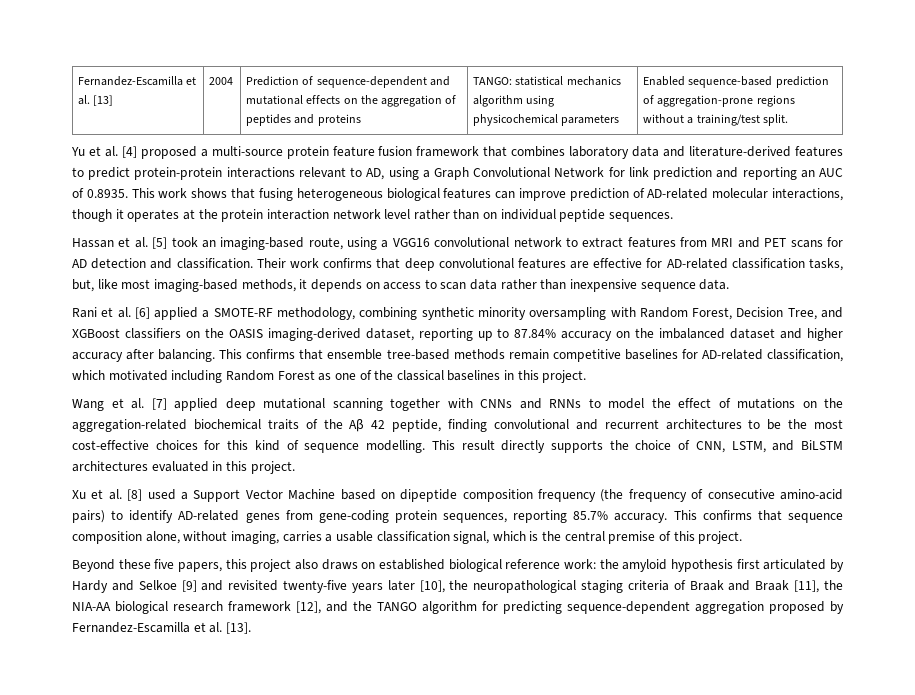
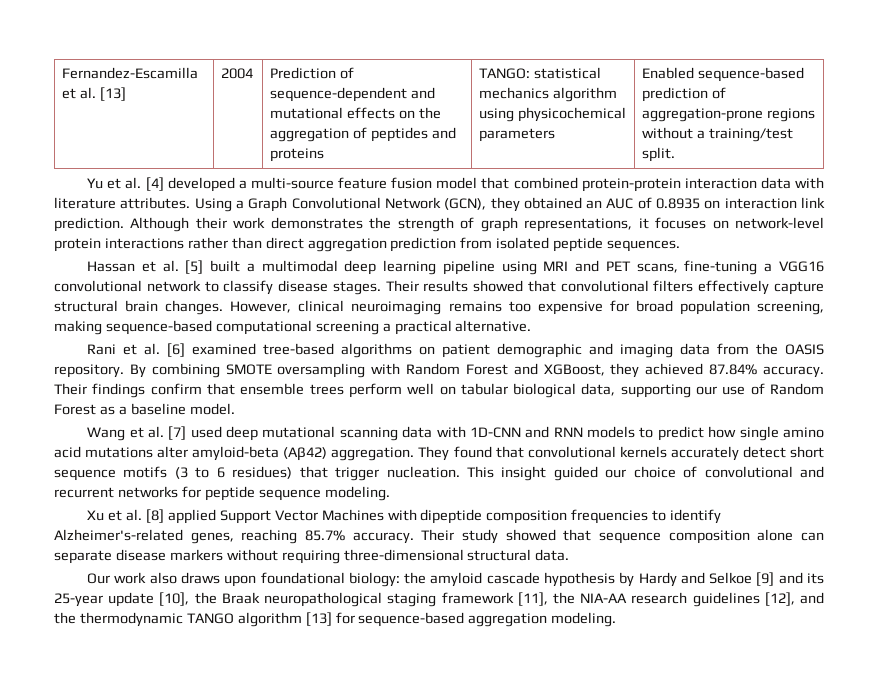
[140,146,197,159] proposed -> [167,177,235,192] developed
[286,146,329,159] protein -> (334, 183) none
[416,146,844,159] [72,167,843,180] [72,188,843,201] [72,209,556,222] framework that combines laboratory data and literature-derived features to predict protein-protein interactions relevant to AD, using a Graph Convolutional Network for link prediction and reporting an AUC of 0.8935. This work shows that fusing heterogeneous biological features can improve prediction of AD-related molecular interactions, though it operates at the protein interaction network level rather than on individual -> [436,177,825,192] [54,197,825,212] [54,217,824,232] [54,237,550,252] model that combined protein-protein interaction data with literature attributes. Using a Graph Convolutional Network (GCN), they obtained an AUC of 0.8935 on interaction link prediction. Although their work demonstrates the strength of graph representations, it focuses on network-level protein interactions rather than direct aggregation prediction from isolated
[171,237,378,250] took an imaging-based route, using -> [210,260,758,275] built a multimodal deep learning pipeline using MRI and PET scans, fine-tuning
[582,237,844,248] [72,258,843,271] [72,279,730,292] [72,307,843,320] [72,328,844,341] [72,349,843,362] [72,370,587,383] extract features from MRI and PET scans for AD detection and classification. Their work confirms that deep convolutional features are effective for AD-related classification tasks, but, like most imaging-based methods, it depends on access to scan data rather than inexpensive sequence data. // Rani et al. [6] applied a SMOTE-RF methodology, combining synthetic minority oversampling with Random Forest, Decision Tree, and XGBoost classifiers on the OASIS imaging-derived dataset, reporting up to 87.84% accuracy on the imbalanced dataset and higher accuracy after balancing. This confirms that ensemble tree-based methods remain competitive baselines for AD-related classification, which motivated including Random Forest as one of the classical baselines in this project. -> [223,280,824,295] [54,300,825,315] [54,320,532,335] [87,343,825,358] [54,363,824,378] [54,383,824,398] [54,403,235,415] classify disease stages. Their results showed that convolutional filters effectively capture structural brain changes. However, clinical neuroimaging remains too expensive for broad population screening, making sequence-based computational screening a practical alternative. // Rani et al. [6] examined tree-based algorithms on patient demographic and imaging data from the OASIS repository. By combining SMOTE oversampling with Random Forest and XGBoost, they achieved 87.84% accuracy. Their findings confirm that ensemble trees perform well on tabular biological data, supporting our use of Random Forest as a baseline model.
[174,398,218,411] applied -> [190,426,222,438] used
[390,398,843,411] [72,419,843,432] [72,440,843,453] [72,461,295,474] [72,489,844,502] [72,510,843,523] [72,531,743,544] [72,559,827,572] together with CNNs and RNNs to model the effect of mutations on the aggregation-related biochemical traits of the Aβ 42 peptide, finding convolutional and recurrent architectures to be the most cost-effective choices for this kind of sequence modelling. This result directly supports the choice of CNN, LSTM, and BiLSTM architectures evaluated in this project. // Xu et al. [8] used a Support Vector Machine based on dipeptide composition frequency (the frequency of consecutive amino-acid pairs) to identify AD-related genes from gene-coding protein sequences, reporting 85.7% accuracy. This confirms that sequence composition alone, without imaging, carries a usable classification signal, which is the central premise of this project. // Beyond these five papers, this project also draws on established biological reference work: the amyloid hypothesis first articulated -> [402,426,824,441] [54,446,825,461] [54,466,824,481] [54,486,390,501] [87,509,722,524] [54,529,824,544] [54,549,570,564] [87,572,616,587] data with 1D-CNN and RNN models to predict how single amino acid mutations alter amyloid-beta (Aβ42) aggregation. They found that convolutional kernels accurately detect short sequence motifs (3 to 6 residues) that trigger nucleation. This insight guided our choice of convolutional and recurrent networks for peptide sequence modeling. // Xu et al. [8] applied Support Vector Machines with dipeptide composition frequencies to identify Alzheimer's-related genes, reaching 85.7% accuracy. Their study showed that sequence composition alone can separate disease markers without requiring three-dimensional structural data. // Our work also draws upon foundational biology: the amyloid cascade hypothesis
[228,580,415,593] revisited twenty-five years later -> [806,573,824,584] [54,592,155,607] its 25-year update
(469, 585) none -> [221,592,260,604] Braak
[627,580,844,593] [72,601,291,614] criteria of Braak and Braak [11], the NIA-AA biological research framework -> [441,592,760,607] framework [11], the NIA-AA research guidelines
(372, 606) none -> [79,612,183,627] thermodynamic
[482,601,844,614] [72,622,251,634] for predicting sequence-dependent aggregation proposed by Fernandez-Escamilla et al. [13]. -> [305,612,617,627] [13] for sequence-based aggregation modeling.

